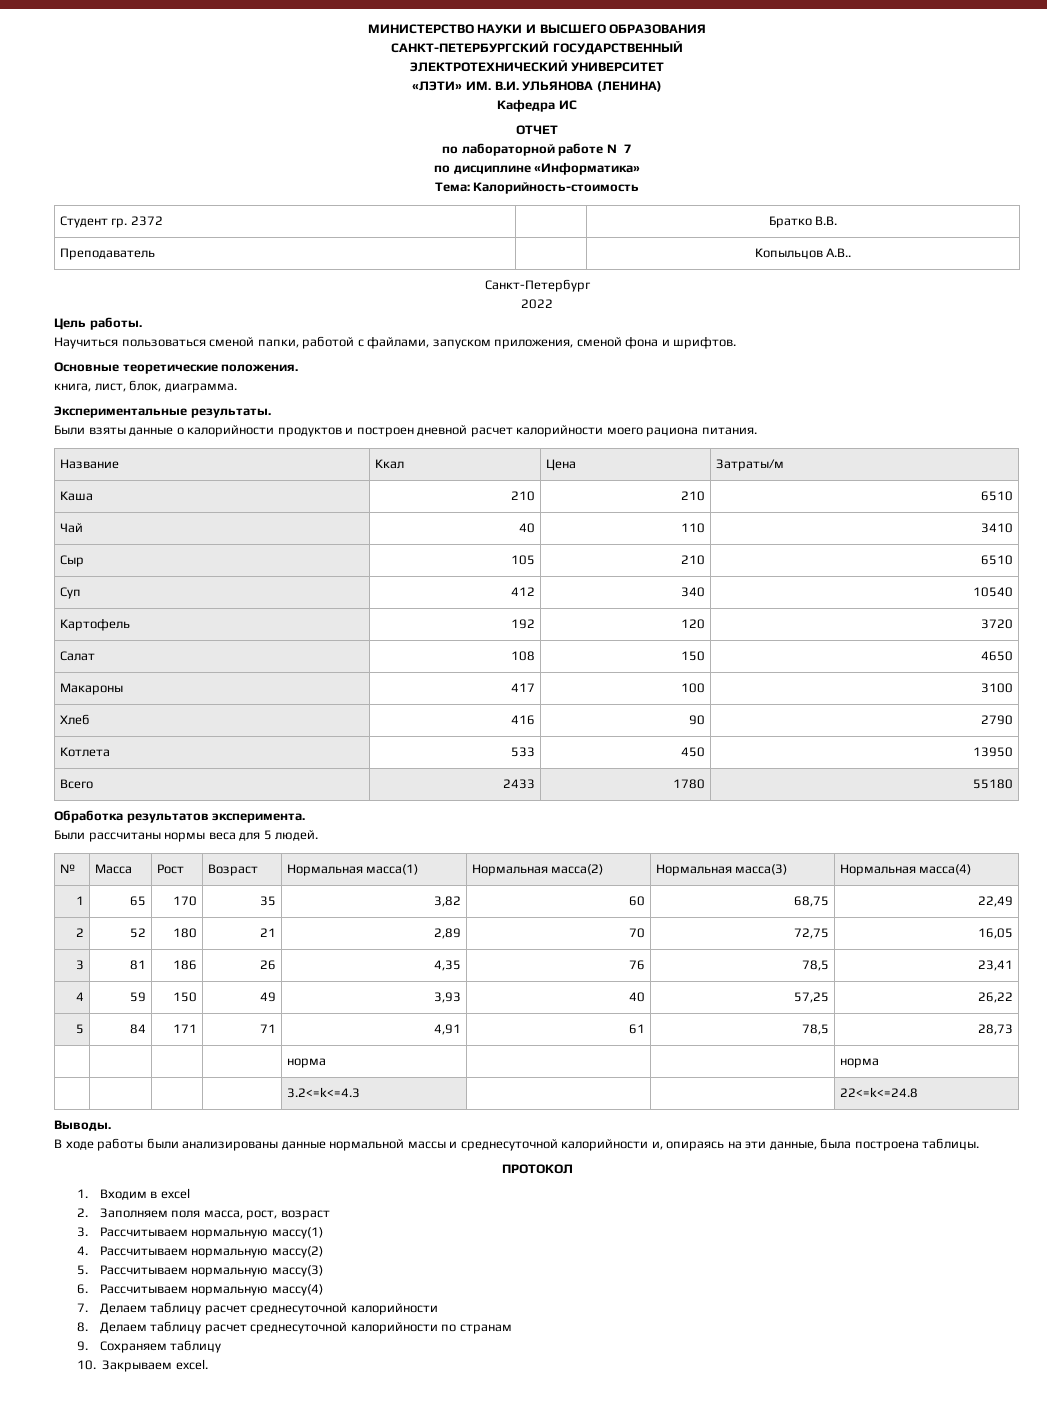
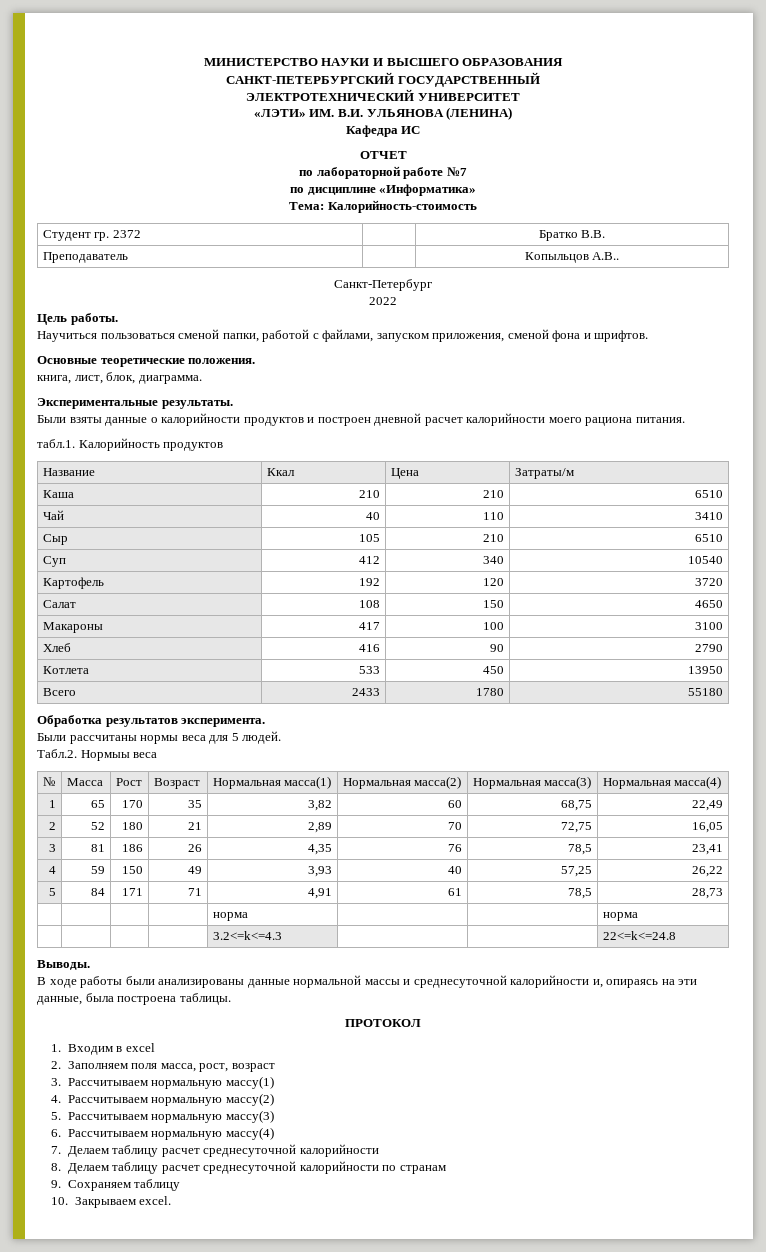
(757, 431) none -> [37,438,224,451] // табл.1. Калорийность продуктов
(319, 835) none -> [37,749,158,761] // Табл.2. Нормыы веса

